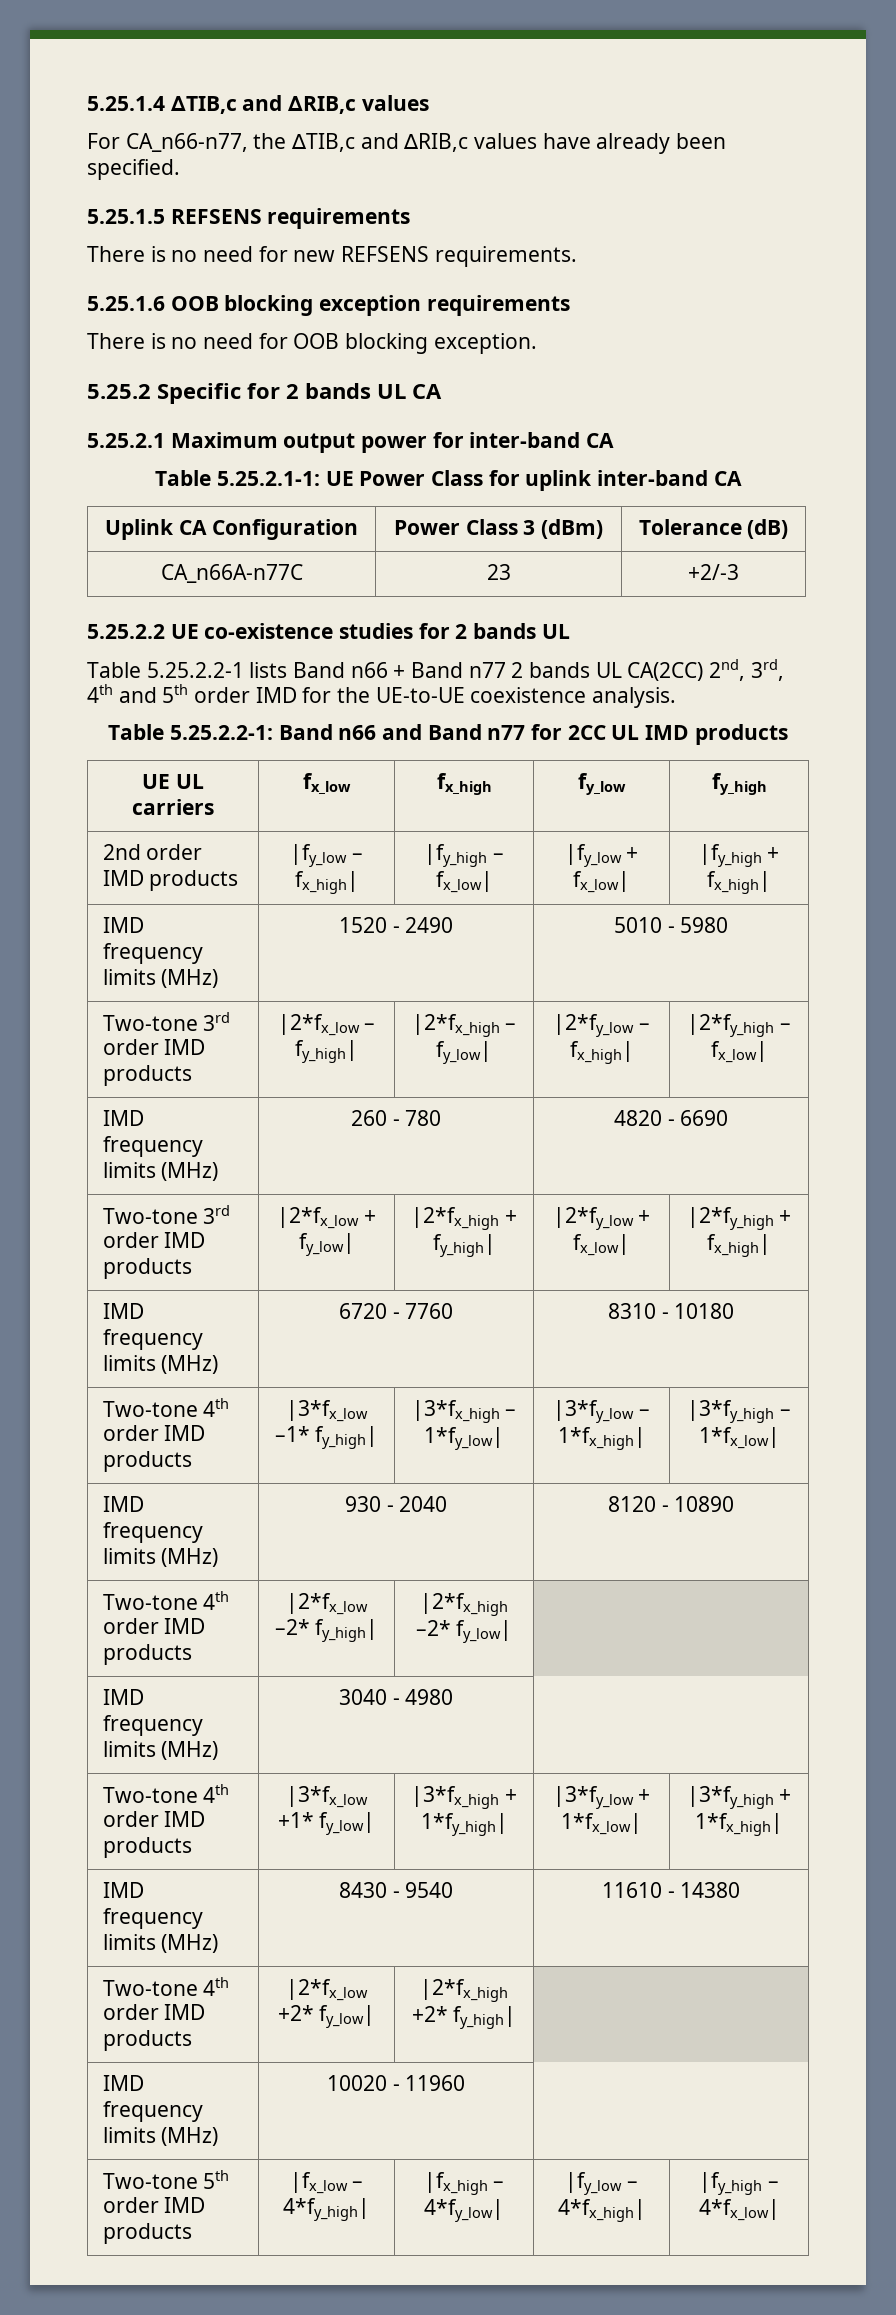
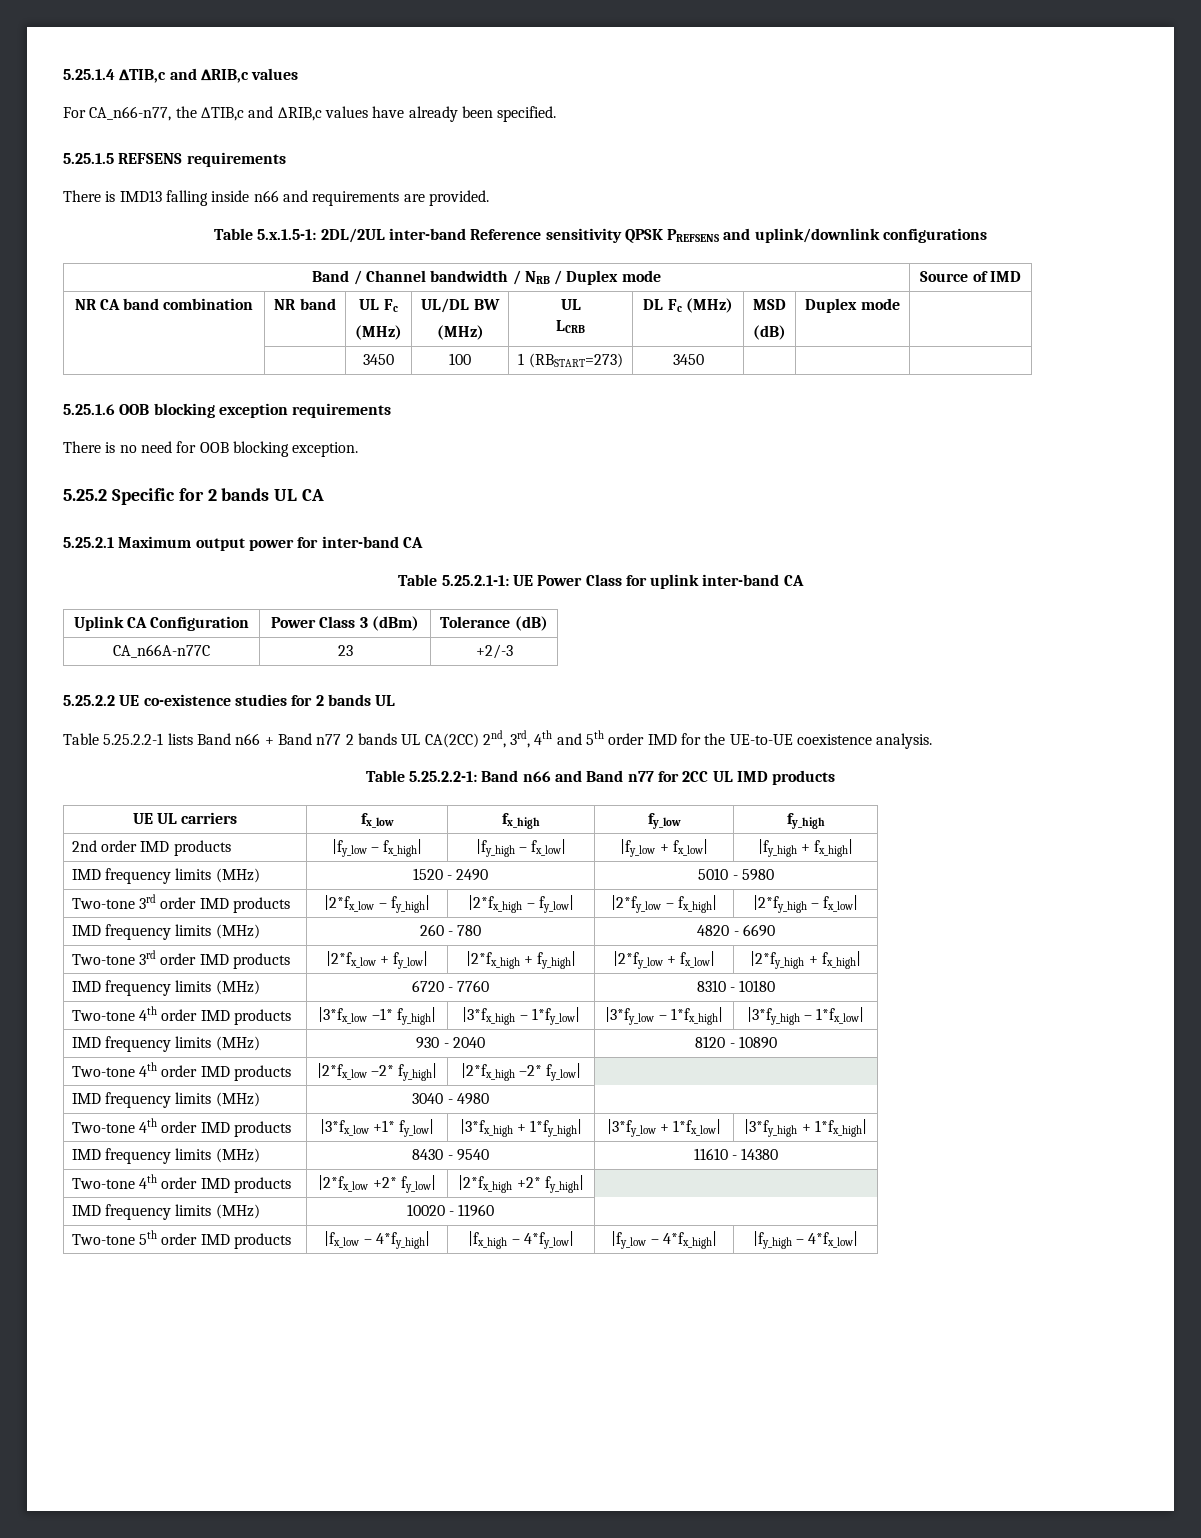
[171,246,577,267] no need for new REFSENS requirements. -> [119,190,489,206] [213,228,988,243] [312,270,661,285] [920,271,1021,282] [74,298,254,310] [274,298,336,310] [359,299,398,312] [354,325,402,340] [421,298,500,313] [436,325,484,340] [560,299,581,310] [556,320,585,333] [643,298,733,313] [753,299,786,310] [753,325,786,340] [805,298,900,313] [362,354,394,365] [448,353,471,365] [518,353,623,368] [672,354,704,365] IMD13 falling inside n66 and requirements are provided. // Table 5.x.1.5-1: 2DL/2UL inter-band Reference sensitivity QPSK PREFSENS and uplink/downlink configurations // Band / Channel bandwidth / NRB / Duplex mode | Source of IMD // NR CA band combination | NR band | UL Fc // (MHz) | UL/DL BW // (MHz) | UL // LCRB | DL Fc (MHz) | MSD // (dB) | Duplex mode | // | | 3450 | 100 | 1 (RBSTART=273) | 3450 | | |

